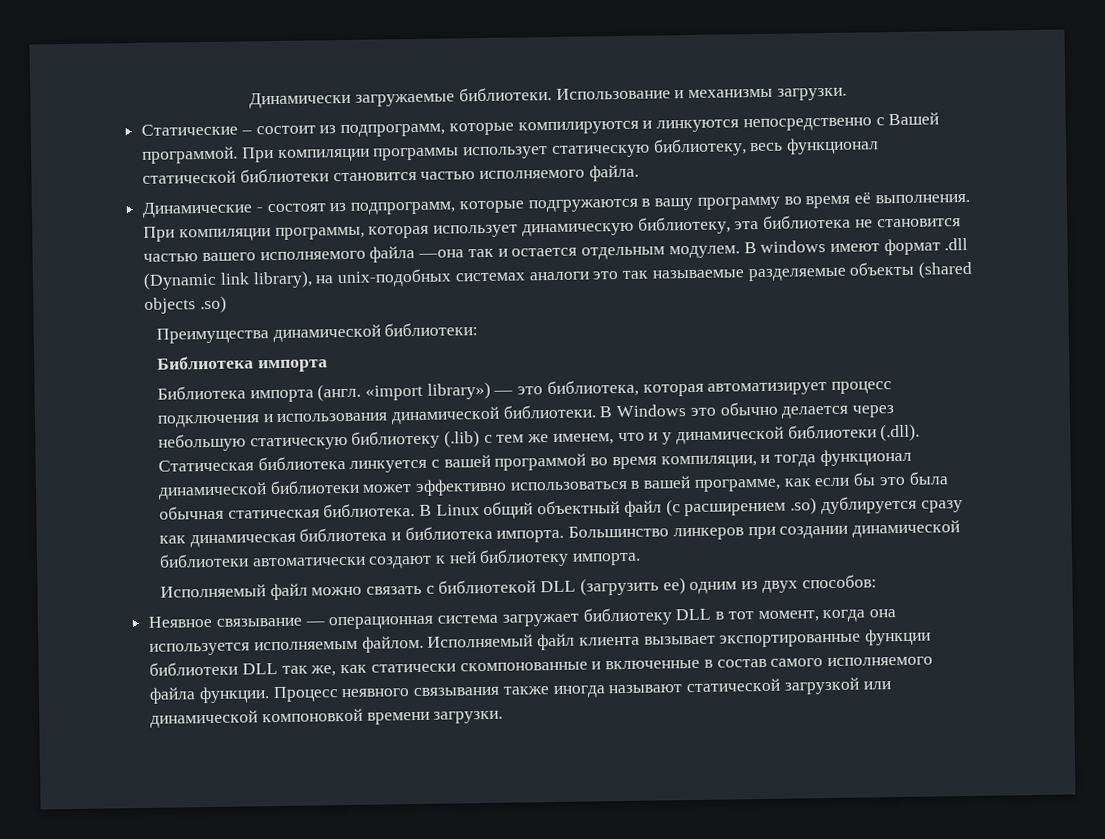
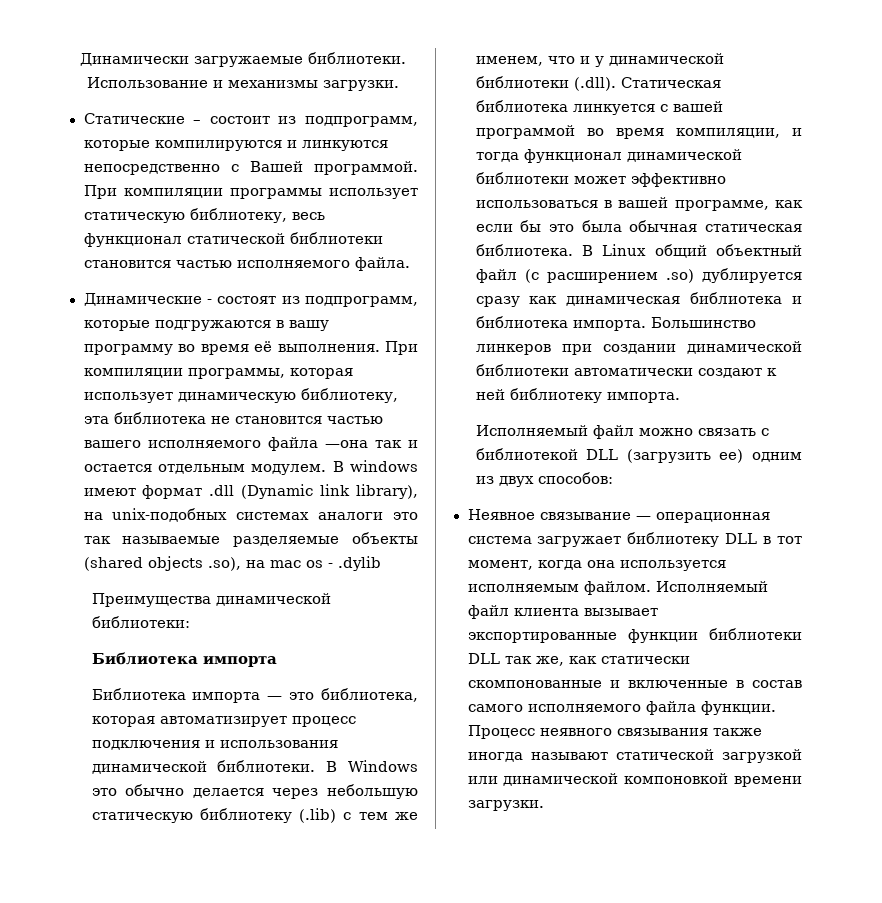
[199,295,227,314] .so) -> [207,556,381,571] .so), на mac os - .dylib
[317,381,491,402] (англ. «import library») -> (261, 697) none

